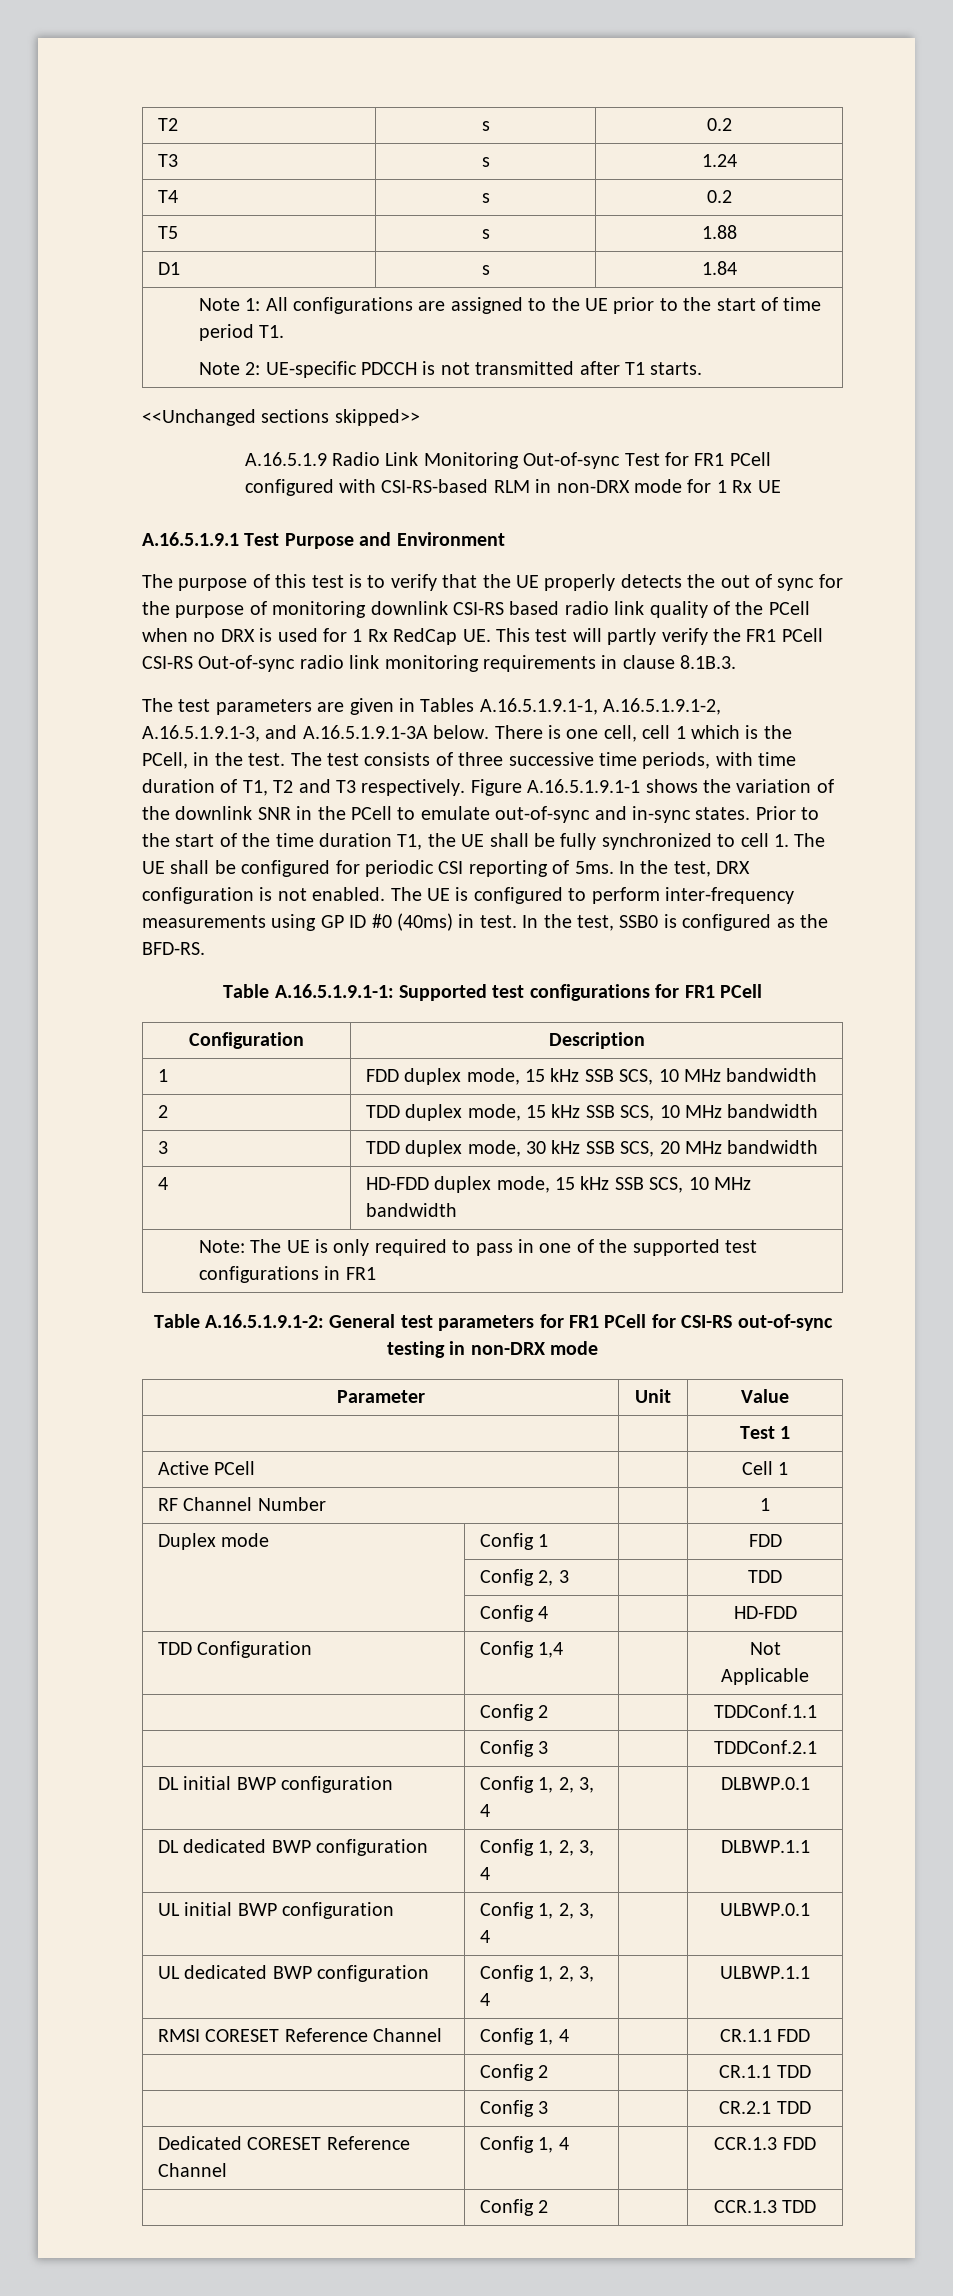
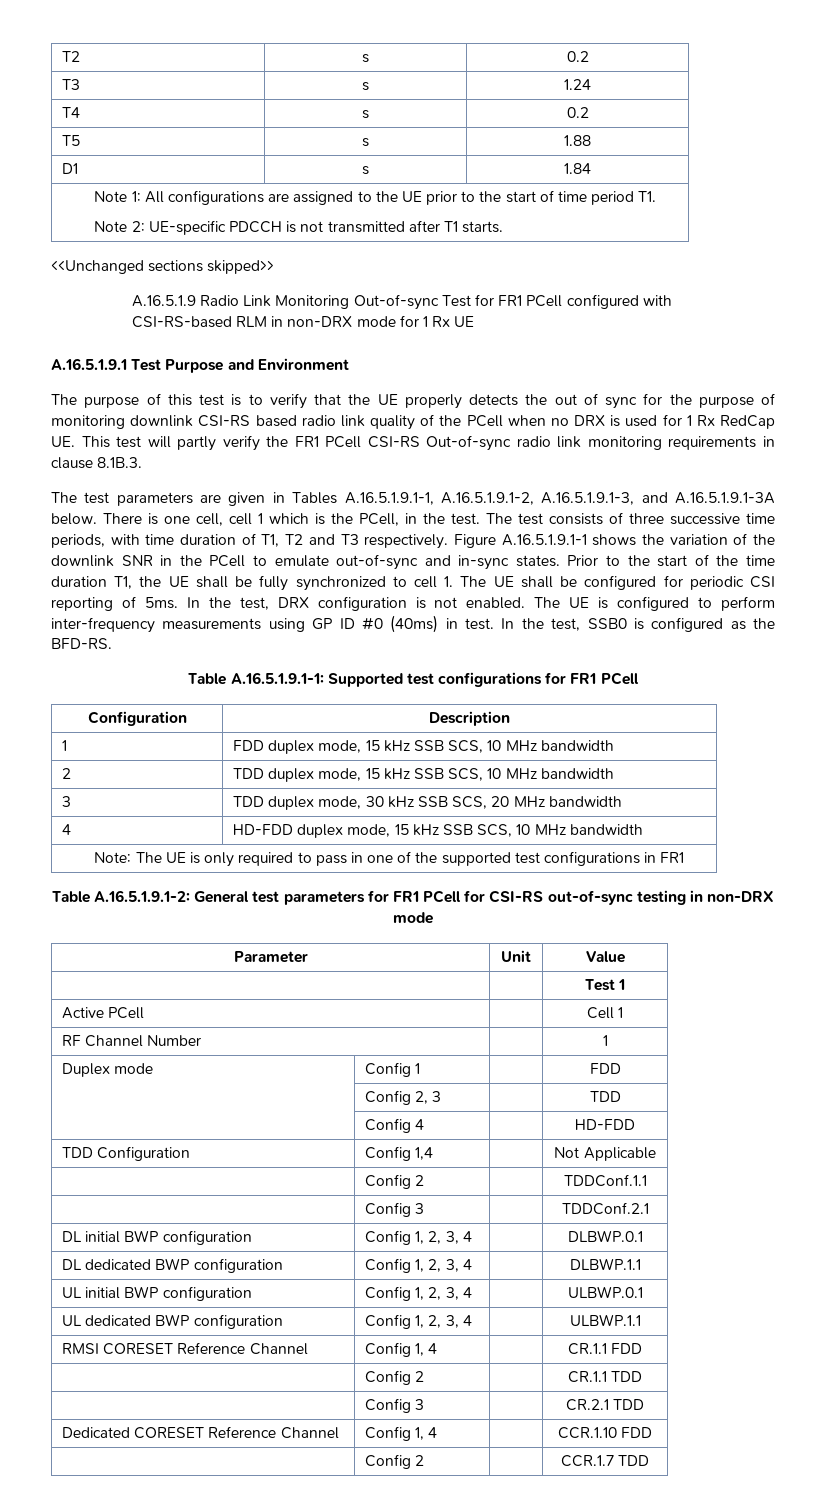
[714,2137,816,2150] [479,2199,549,2216] [713,2200,777,2213] CCR.1.3 FDD // | Config 2 | | CCR.1.3 -> [557,1427,653,1439] [365,1454,425,1469] [560,1455,614,1467] CCR.1.10 FDD // | Config 2 | | CCR.1.7

